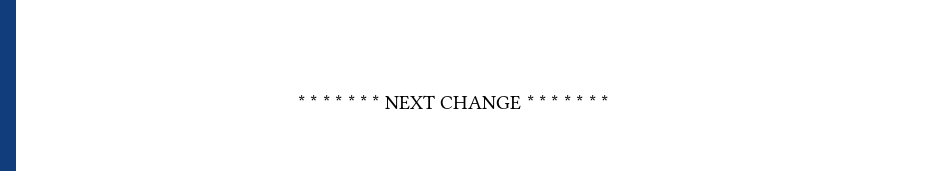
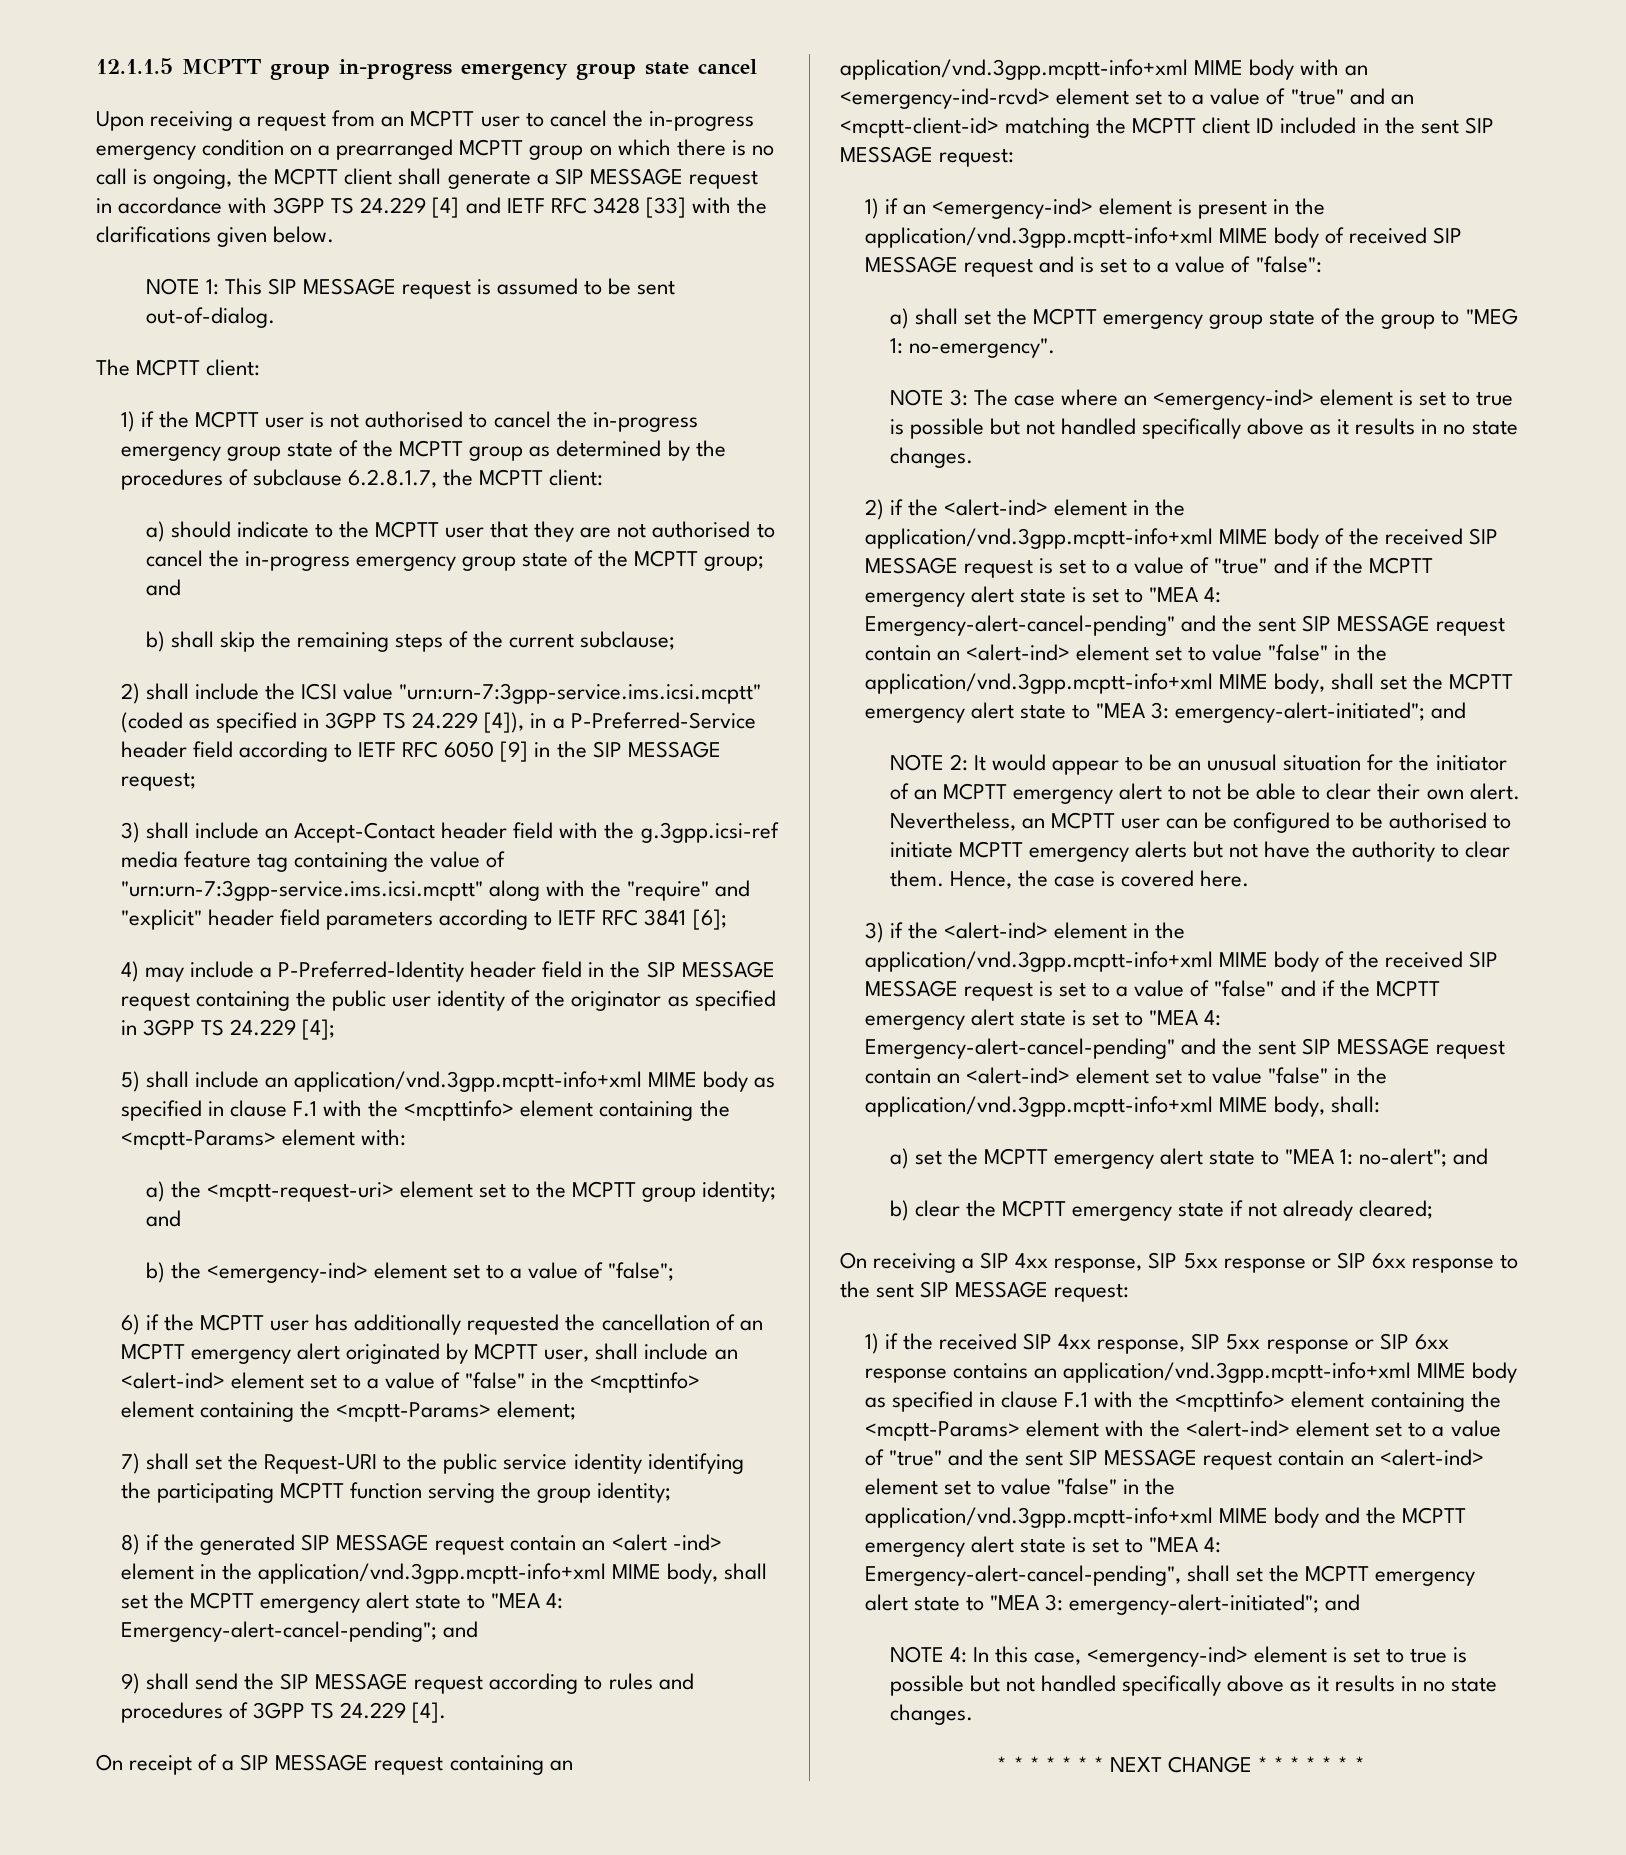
(298, 102) none -> [96,58,757,80] [96,110,754,131] [96,139,774,160] [96,168,758,189] [96,197,767,218] [96,226,335,247] [145,278,676,299] [145,307,275,328] [96,359,261,376] [120,411,698,432] [120,440,726,461] [120,469,604,490] [145,521,775,542] [145,550,765,571] [145,579,181,596] [145,631,676,652] [120,683,762,704] [120,712,756,733] [120,741,721,762] [120,772,196,791] [120,822,779,843] [120,851,506,872] [120,880,751,901] [120,909,727,930] [120,961,775,982] [120,990,776,1011] [120,1019,336,1040] [120,1071,776,1092] [120,1100,730,1121] [120,1129,406,1150] [145,1181,777,1202] [145,1210,181,1227] [145,1262,675,1283] [120,1314,763,1335] [120,1343,738,1364] [120,1372,700,1393] [120,1401,577,1422] [120,1453,744,1474] [120,1482,672,1503] [120,1534,722,1555] [120,1563,768,1584] [120,1592,564,1613] [120,1621,478,1642] [120,1673,694,1694] [120,1702,447,1723] [96,1754,573,1775] [840,59,1369,80] [840,88,1414,109] [840,117,1494,138] [840,146,1015,167] [864,198,1326,219] [864,227,1463,248] [864,256,1322,277] [889,308,1518,329] [889,338,1055,358] [889,389,1514,410] [889,418,1518,439] [889,447,973,468] [864,499,1186,520] [864,528,1499,549] [864,557,1433,578] [864,586,1222,607] [864,615,1506,636] [864,644,1387,661] [864,673,1514,694] [864,702,1467,723] [889,754,1507,775] [889,783,1520,804] [889,812,1512,833] [889,841,1511,862] [889,870,1250,889] [864,922,1186,943] [864,951,1499,972] [864,980,1440,1001] [864,1009,1222,1030] [864,1038,1506,1059] [864,1067,1387,1084] [864,1096,1381,1117] [889,1148,1489,1169] [889,1200,1434,1221] [840,1252,1518,1273] [840,1281,1130,1302] [864,1333,1449,1354] [864,1362,1518,1383] [864,1391,1501,1412] [864,1420,1501,1441] [864,1449,1484,1470] [864,1478,1176,1495] [864,1507,1467,1528] [864,1536,1222,1557] [864,1565,1476,1586] [864,1594,1361,1615] [889,1646,1468,1667] [889,1675,1498,1696] [889,1704,973,1725] 12.1.1.5 MCPTT group in-progress emergency group state cancel // Upon receiving a request from an MCPTT user to cancel the in-progress emergency condition on a prearranged MCPTT group on which there is no call is ongoing, the MCPTT client shall generate a SIP MESSAGE request in accordance with 3GPP TS 24.229 [4] and IETF RFC 3428 [33] with the clarifications given below. // NOTE 1: This SIP MESSAGE request is assumed to be sent out-of-dialog. // The MCPTT client: // 1) if the MCPTT user is not authorised to cancel the in-progress emergency group state of the MCPTT group as determined by the procedures of subclause 6.2.8.1.7, the MCPTT client: // a) should indicate to the MCPTT user that they are not authorised to cancel the in-progress emergency group state of the MCPTT group; and // b) shall skip the remaining steps of the current subclause; // 2) shall include the ICSI value "urn:urn-7:3gpp-service.ims.icsi.mcptt" (coded as specified in 3GPP TS 24.229 [4]), in a P-Preferred-Service header field according to IETF RFC 6050 [9] in the SIP MESSAGE request; // 3) shall include an Accept-Contact header field with the g.3gpp.icsi-ref media feature tag containing the value of "urn:urn-7:3gpp-service.ims.icsi.mcptt" along with the "require" and "explicit" header field parameters according to IETF RFC 3841 [6]; // 4) may include a P-Preferred-Identity header field in the SIP MESSAGE request containing the public user identity of the originator as specified in 3GPP TS 24.229 [4]; // 5) shall include an application/vnd.3gpp.mcptt-info+xml MIME body as specified in clause F.1 with the <mcpttinfo> element containing the <mcptt-Params> element with: // a) the <mcptt-request-uri> element set to the MCPTT group identity; and // b) the <emergency-ind> element set to a value of "false"; // 6) if the MCPTT user has additionally requested the cancellation of an MCPTT emergency alert originated by MCPTT user, shall include an <alert-ind> element set to a value of "false" in the <mcpttinfo> element containing the <mcptt-Params> element; // 7) shall set the Request-URI to the public service identity identifying the participating MCPTT function serving the group identity; // 8) if the generated SIP MESSAGE request contain an <alert -ind> element in the application/vnd.3gpp.mcptt-info+xml MIME body, shall set the MCPTT emergency alert state to "MEA 4: Emergency-alert-cancel-pending"; and // 9) shall send the SIP MESSAGE request according to rules and procedures of 3GPP TS 24.229 [4]. // On receipt of a SIP MESSAGE request containing an application/vnd.3gpp.mcptt-info+xml MIME body with an <emergency-ind-rcvd> element set to a value of "true" and an <mcptt-client-id> matching the MCPTT client ID included in the sent SIP MESSAGE request: // 1) if an <emergency-ind> element is present in the application/vnd.3gpp.mcptt-info+xml MIME body of received SIP MESSAGE request and is set to a value of "false": // a) shall set the MCPTT emergency group state of the group to "MEG 1: no-emergency". // NOTE 3: The case where an <emergency-ind> element is set to true is possible but not handled specifically above as it results in no state changes. // 2) if the <alert-ind> element in the application/vnd.3gpp.mcptt-info+xml MIME body of the received SIP MESSAGE request is set to a value of "true" and if the MCPTT emergency alert state is set to "MEA 4: Emergency-alert-cancel-pending" and the sent SIP MESSAGE request contain an <alert-ind> element set to value "false" in the application/vnd.3gpp.mcptt-info+xml MIME body, shall set the MCPTT emergency alert state to "MEA 3: emergency-alert-initiated"; and // NOTE 2: It would appear to be an unusual situation for the initiator of an MCPTT emergency alert to not be able to clear their own alert. Nevertheless, an MCPTT user can be configured to be authorised to initiate MCPTT emergency alerts but not have the authority to clear them. Hence, the case is covered here. // 3) if the <alert-ind> element in the application/vnd.3gpp.mcptt-info+xml MIME body of the received SIP MESSAGE request is set to a value of "false" and if the MCPTT emergency alert state is set to "MEA 4: Emergency-alert-cancel-pending" and the sent SIP MESSAGE request contain an <alert-ind> element set to value "false" in the application/vnd.3gpp.mcptt-info+xml MIME body, shall: // a) set the MCPTT emergency alert state to "MEA 1: no-alert"; and // b) clear the MCPTT emergency state if not already cleared; // On receiving a SIP 4xx response, SIP 5xx response or SIP 6xx response to the sent SIP MESSAGE request: // 1) if the received SIP 4xx response, SIP 5xx response or SIP 6xx response contains an application/vnd.3gpp.mcptt-info+xml MIME body as specified in clause F.1 with the <mcpttinfo> element containing the <mcptt-Params> element with the <alert-ind> element set to a value of "true" and the sent SIP MESSAGE request contain an <alert-ind> element set to value "false" in the application/vnd.3gpp.mcptt-info+xml MIME body and the MCPTT emergency alert state is set to "MEA 4: Emergency-alert-cancel-pending", shall set the MCPTT emergency alert state to "MEA 3: emergency-alert-initiated"; and // NOTE 4: In this case, <emergency-ind> element is set to true is possible but not handled specifically above as it results in no state changes. //

